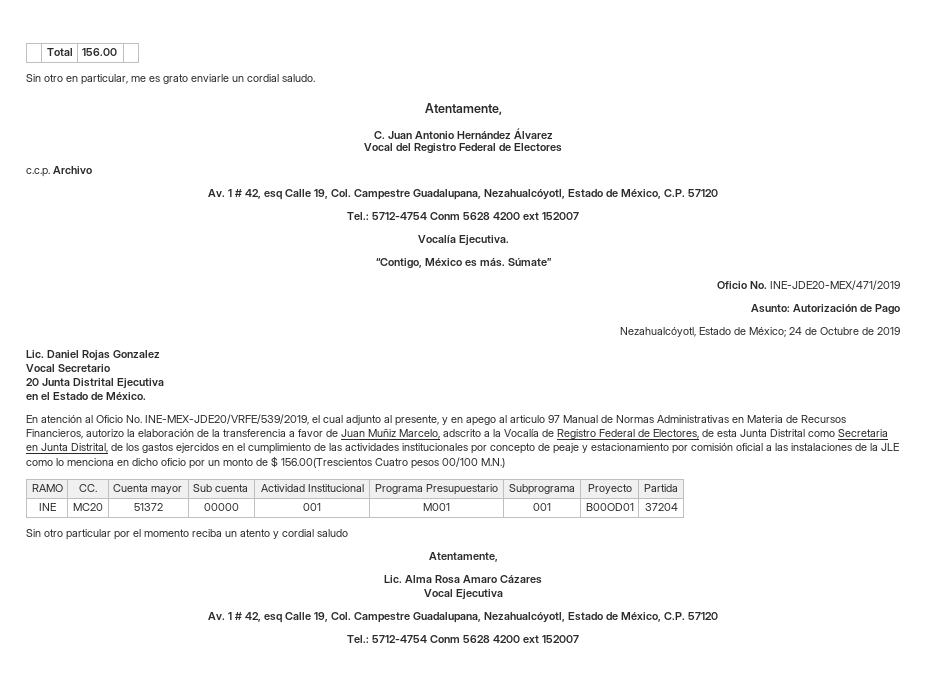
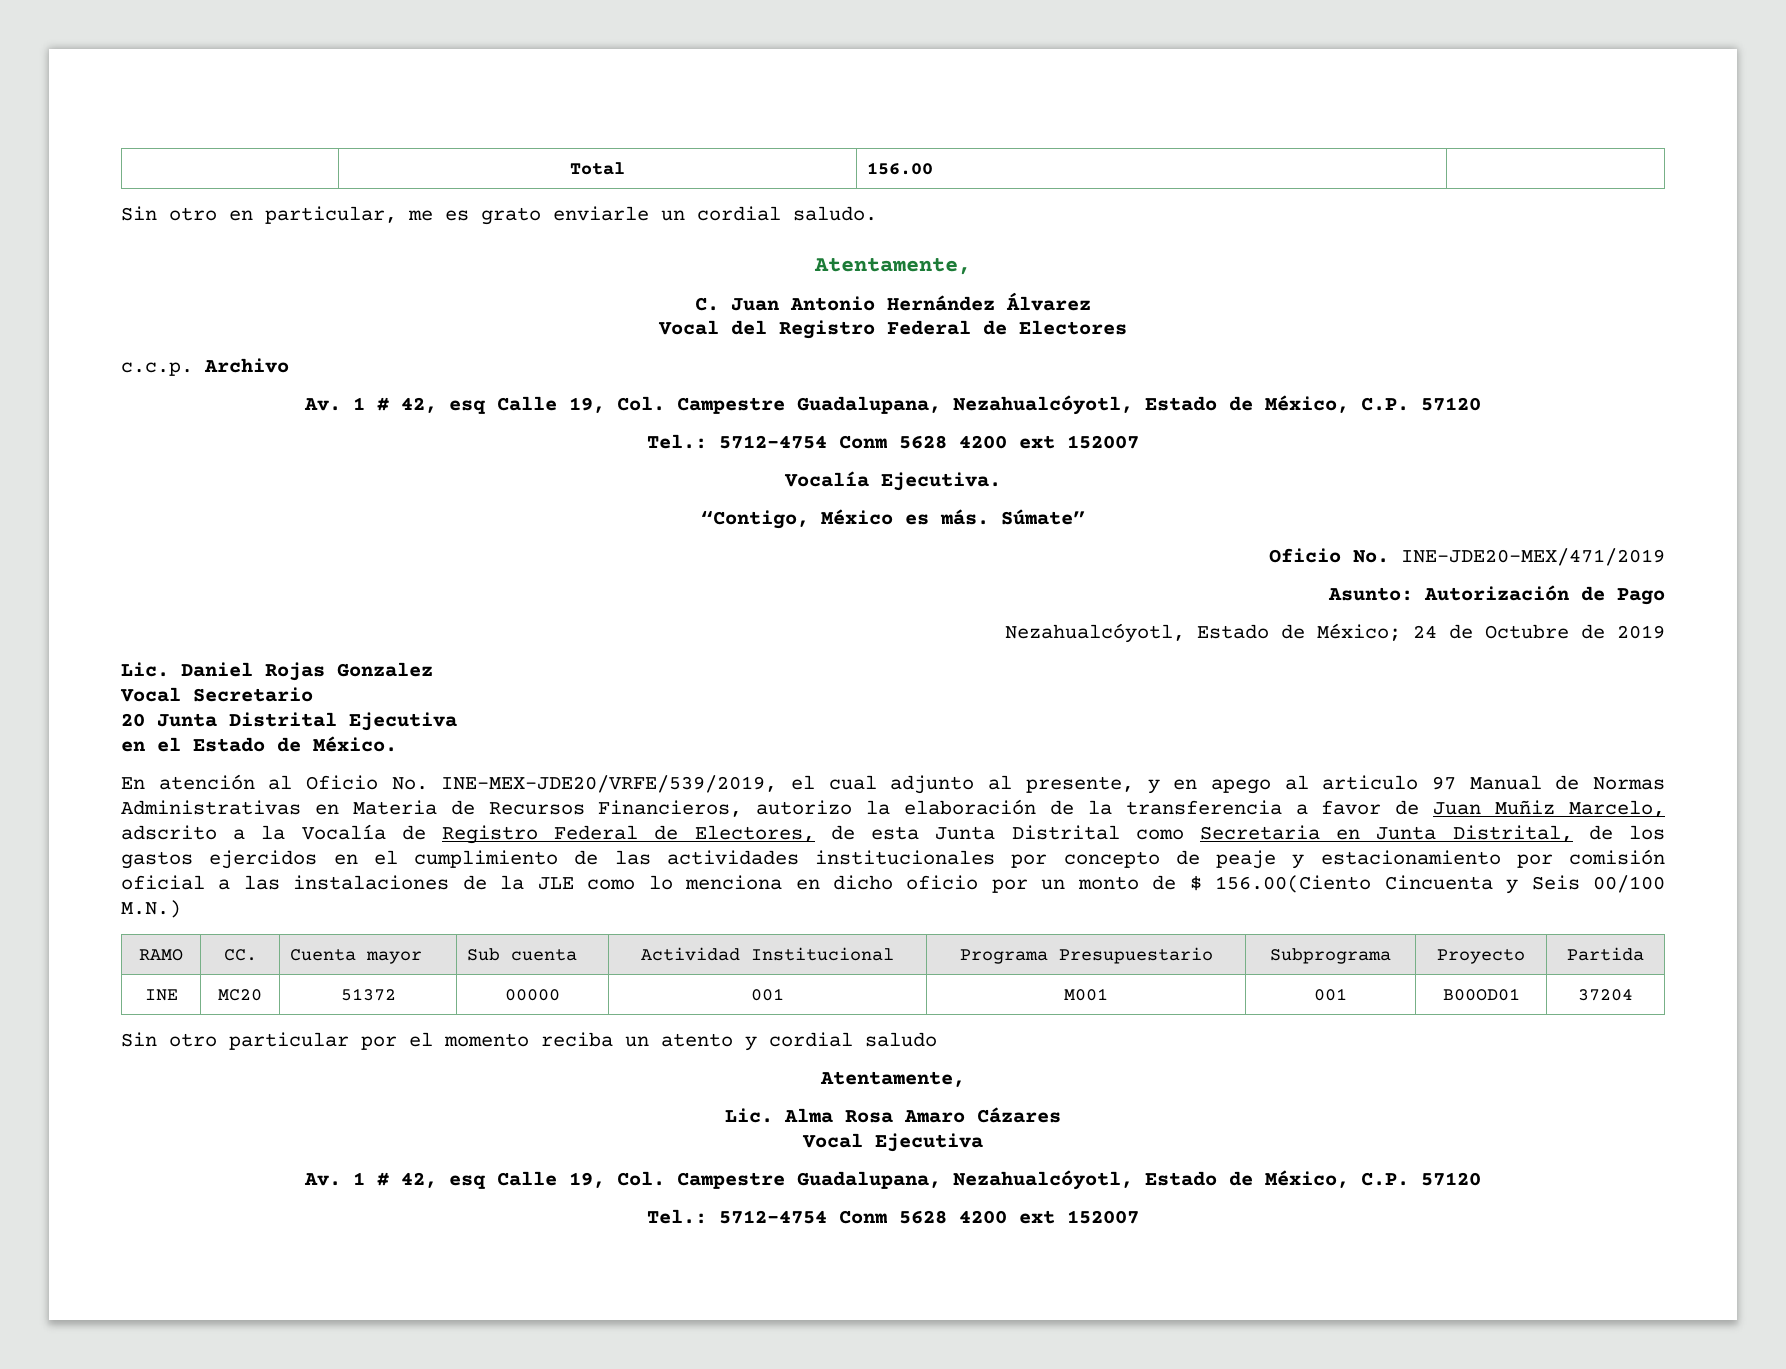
[281,458,439,469] 156.00(Trescientos Cuatro pesos -> [1215,875,1580,894] 156.00(Ciento Cincuenta y Seis

